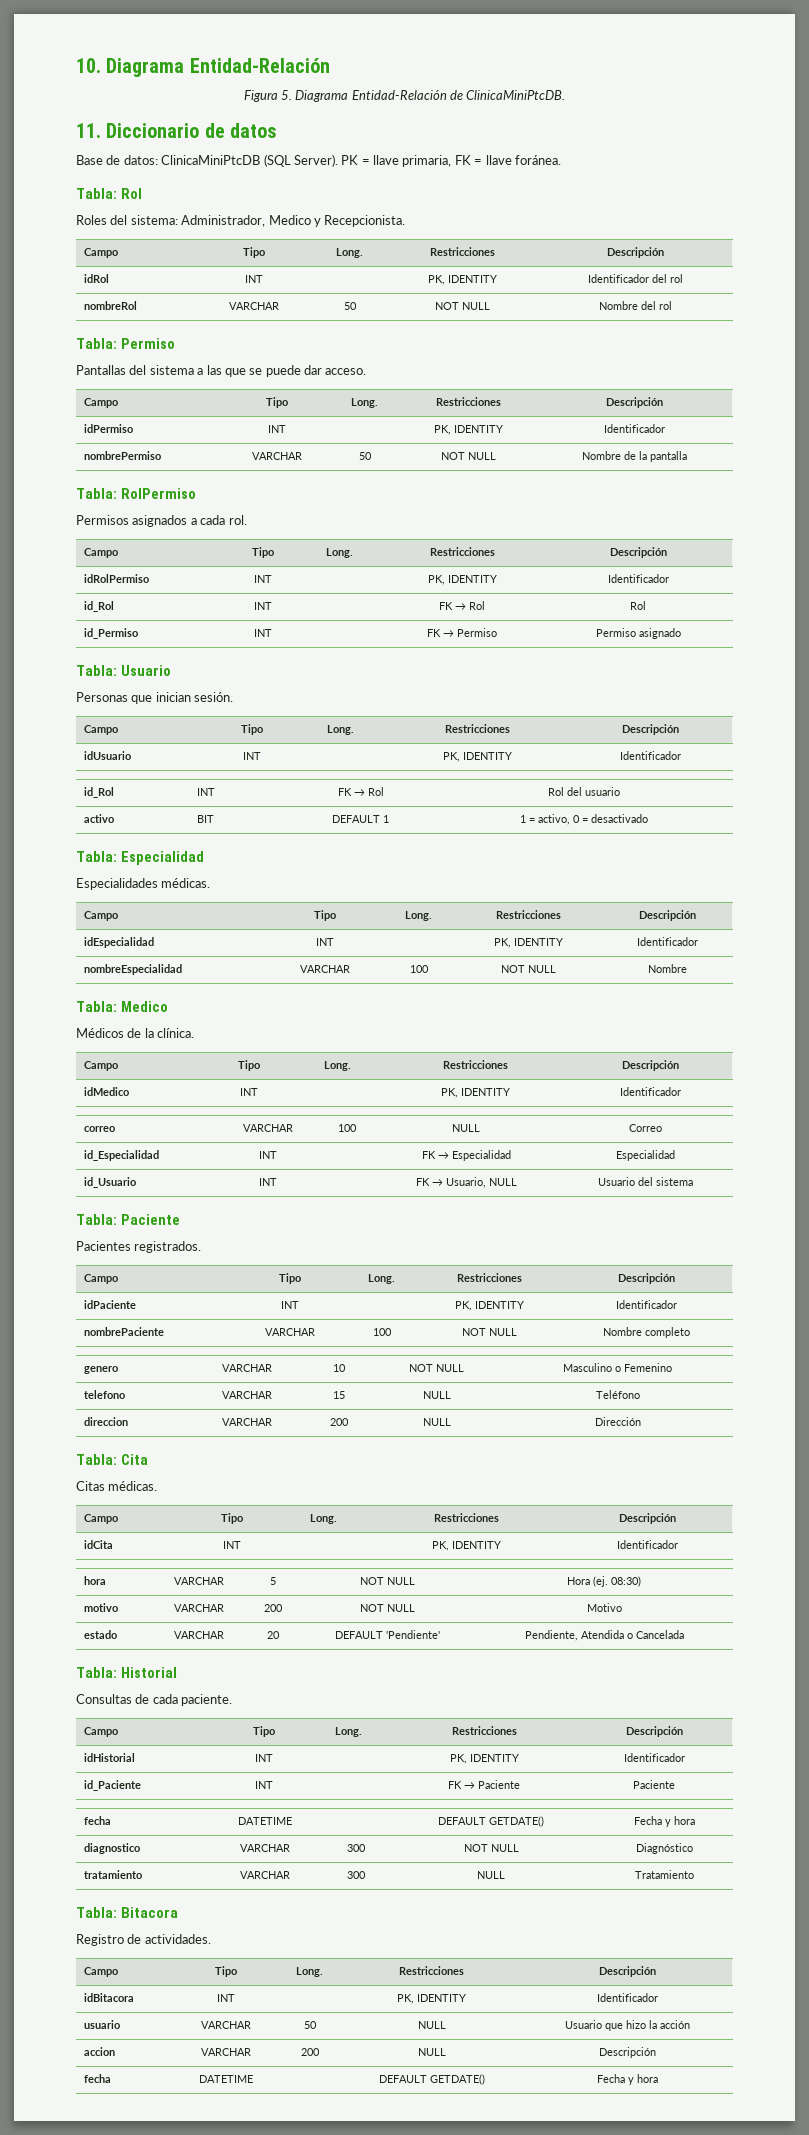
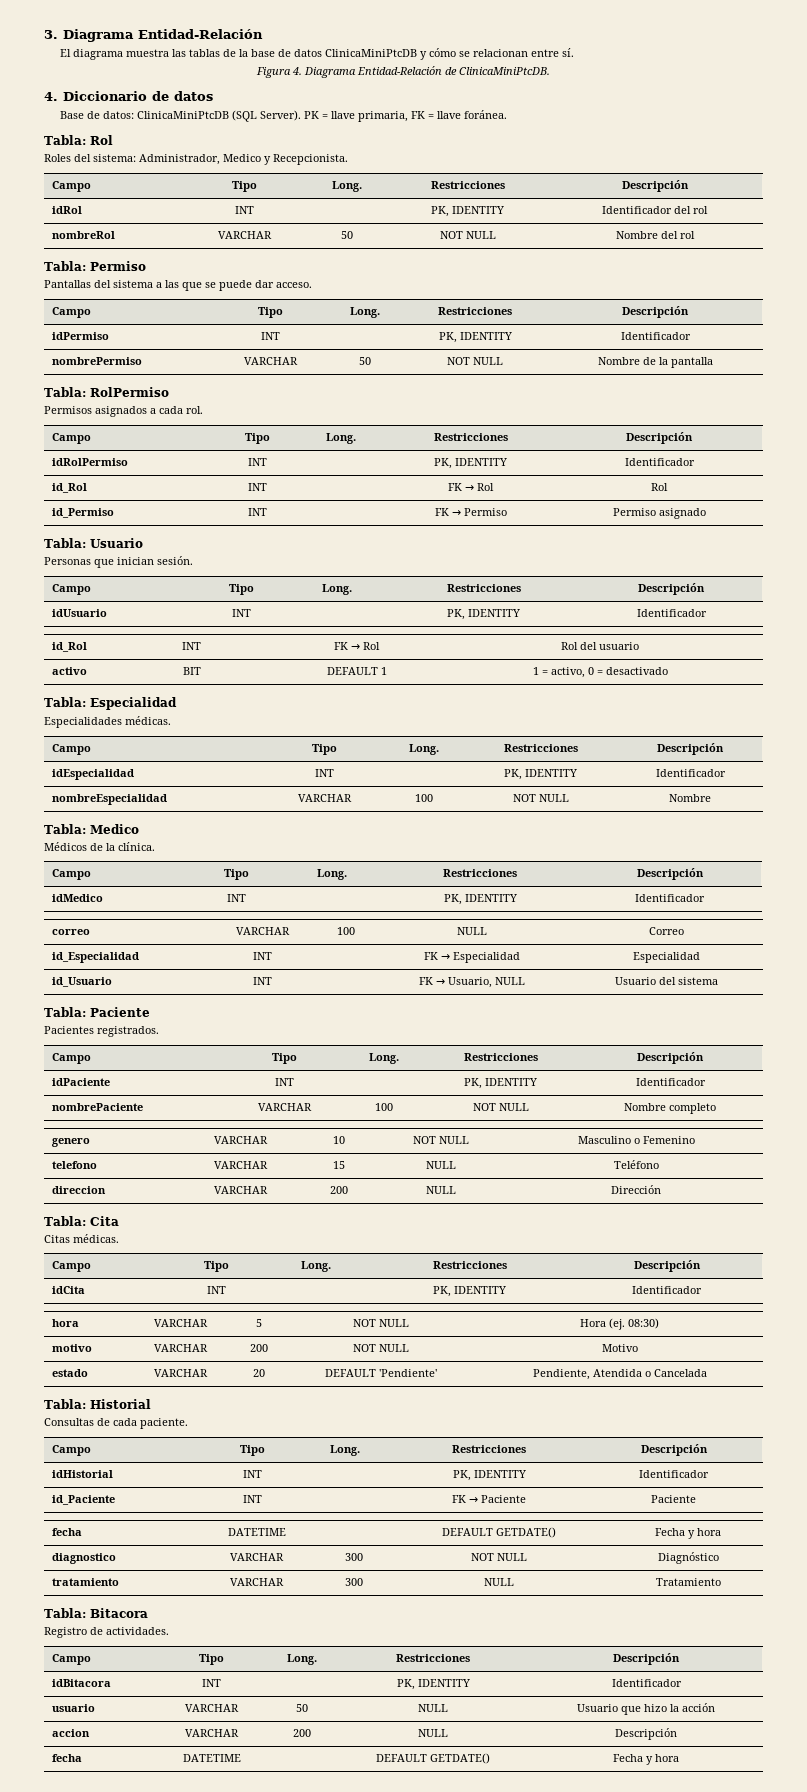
[76,58,330,77] 10. Diagrama Entidad-Relación -> [44,29,263,42] [59,48,574,60] 3. Diagrama Entidad-Relación // El diagrama muestra las tablas de la base de datos ClinicaMiniPtcDB y cómo se relacionan entre sí.
[280,90,292,100] 5. -> [292,67,302,75] 4.
[76,123,101,138] 11. -> [44,92,58,101] 4.

